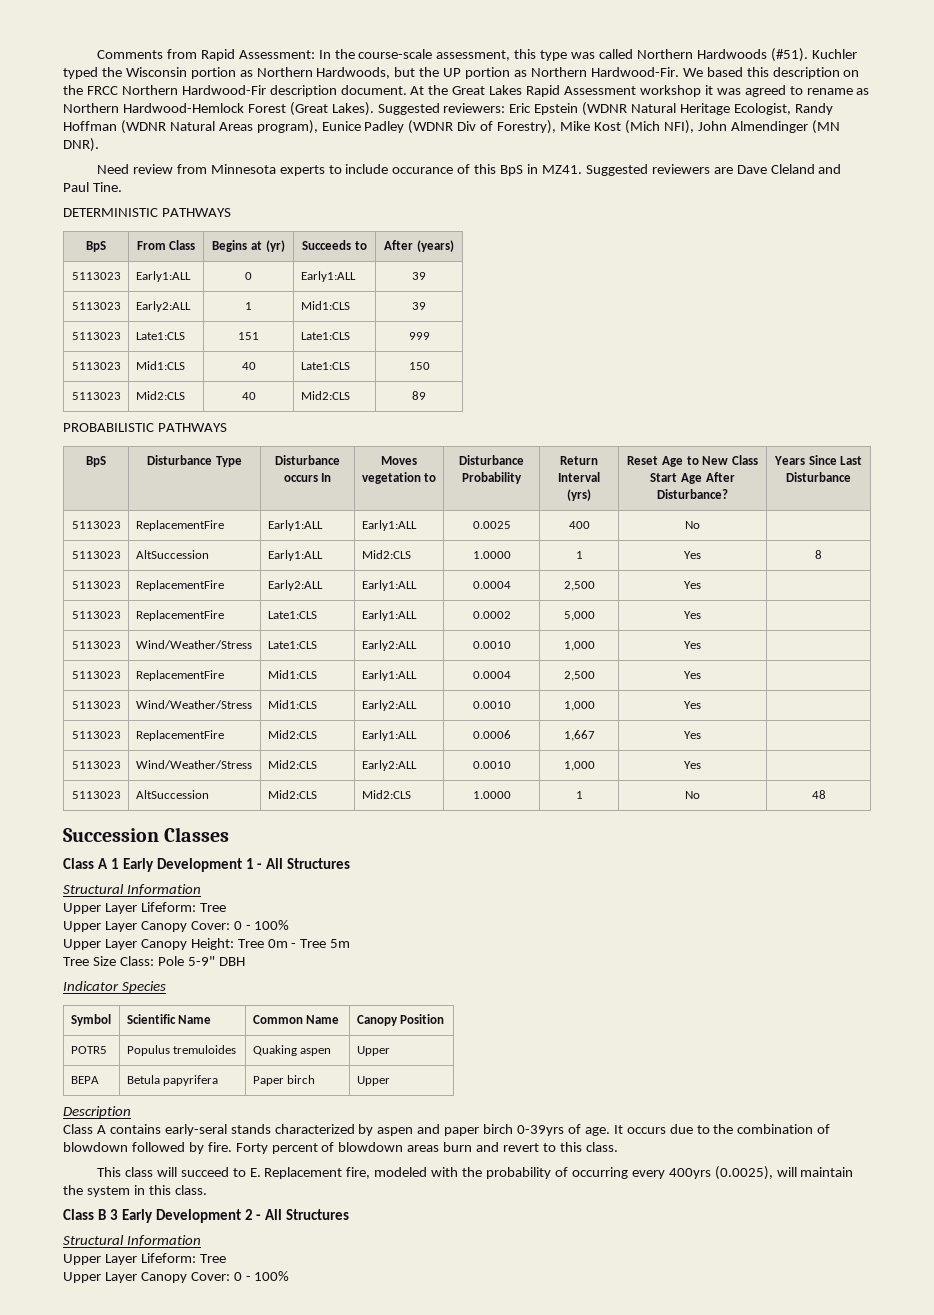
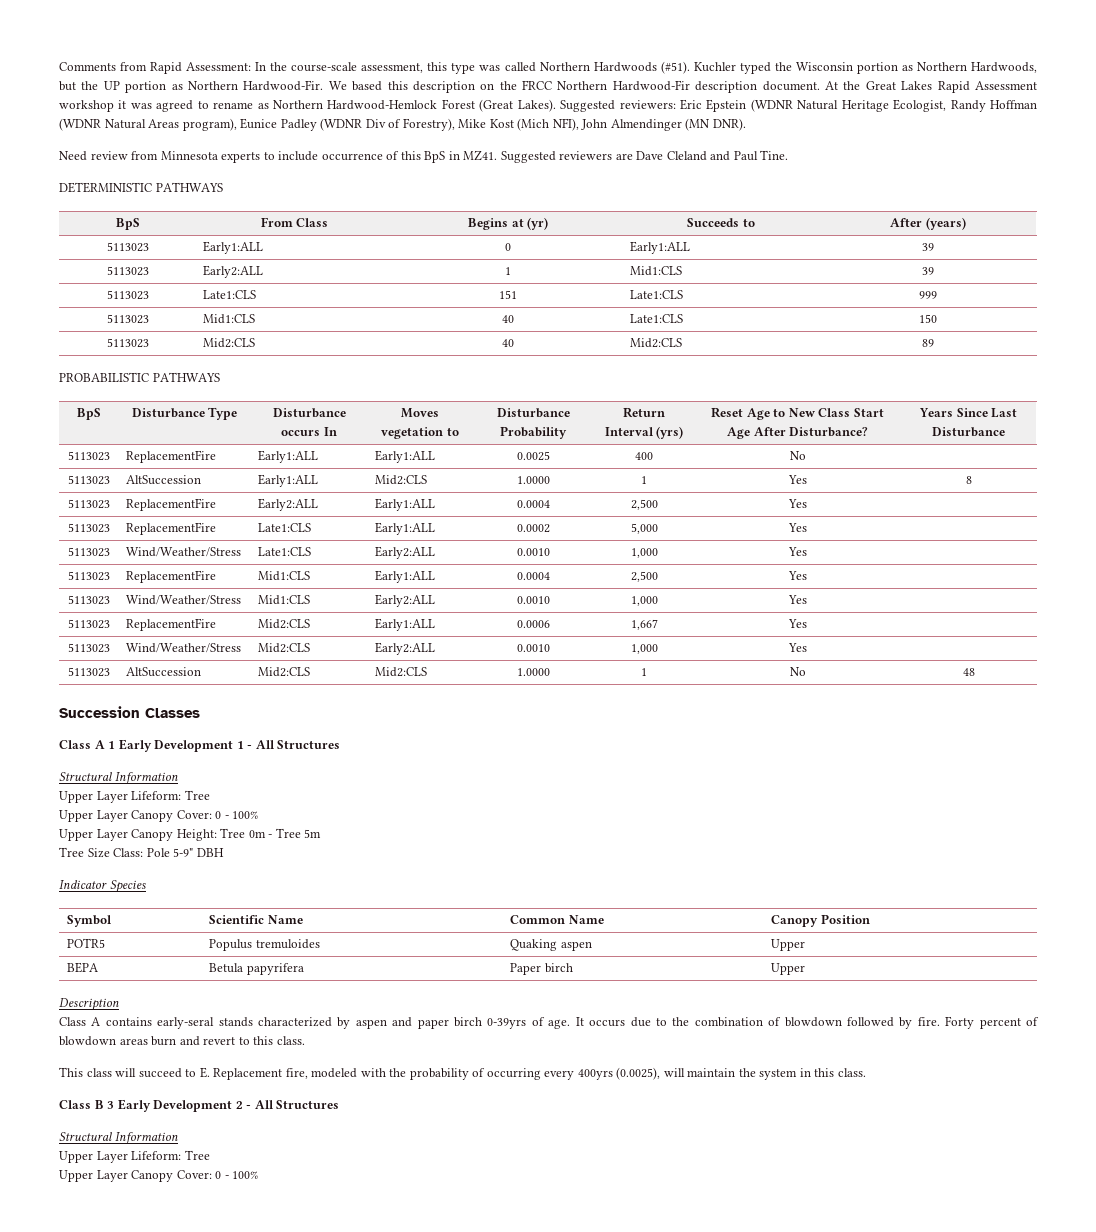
[392,167,454,174] occurance -> [321,153,383,161] occurrence

